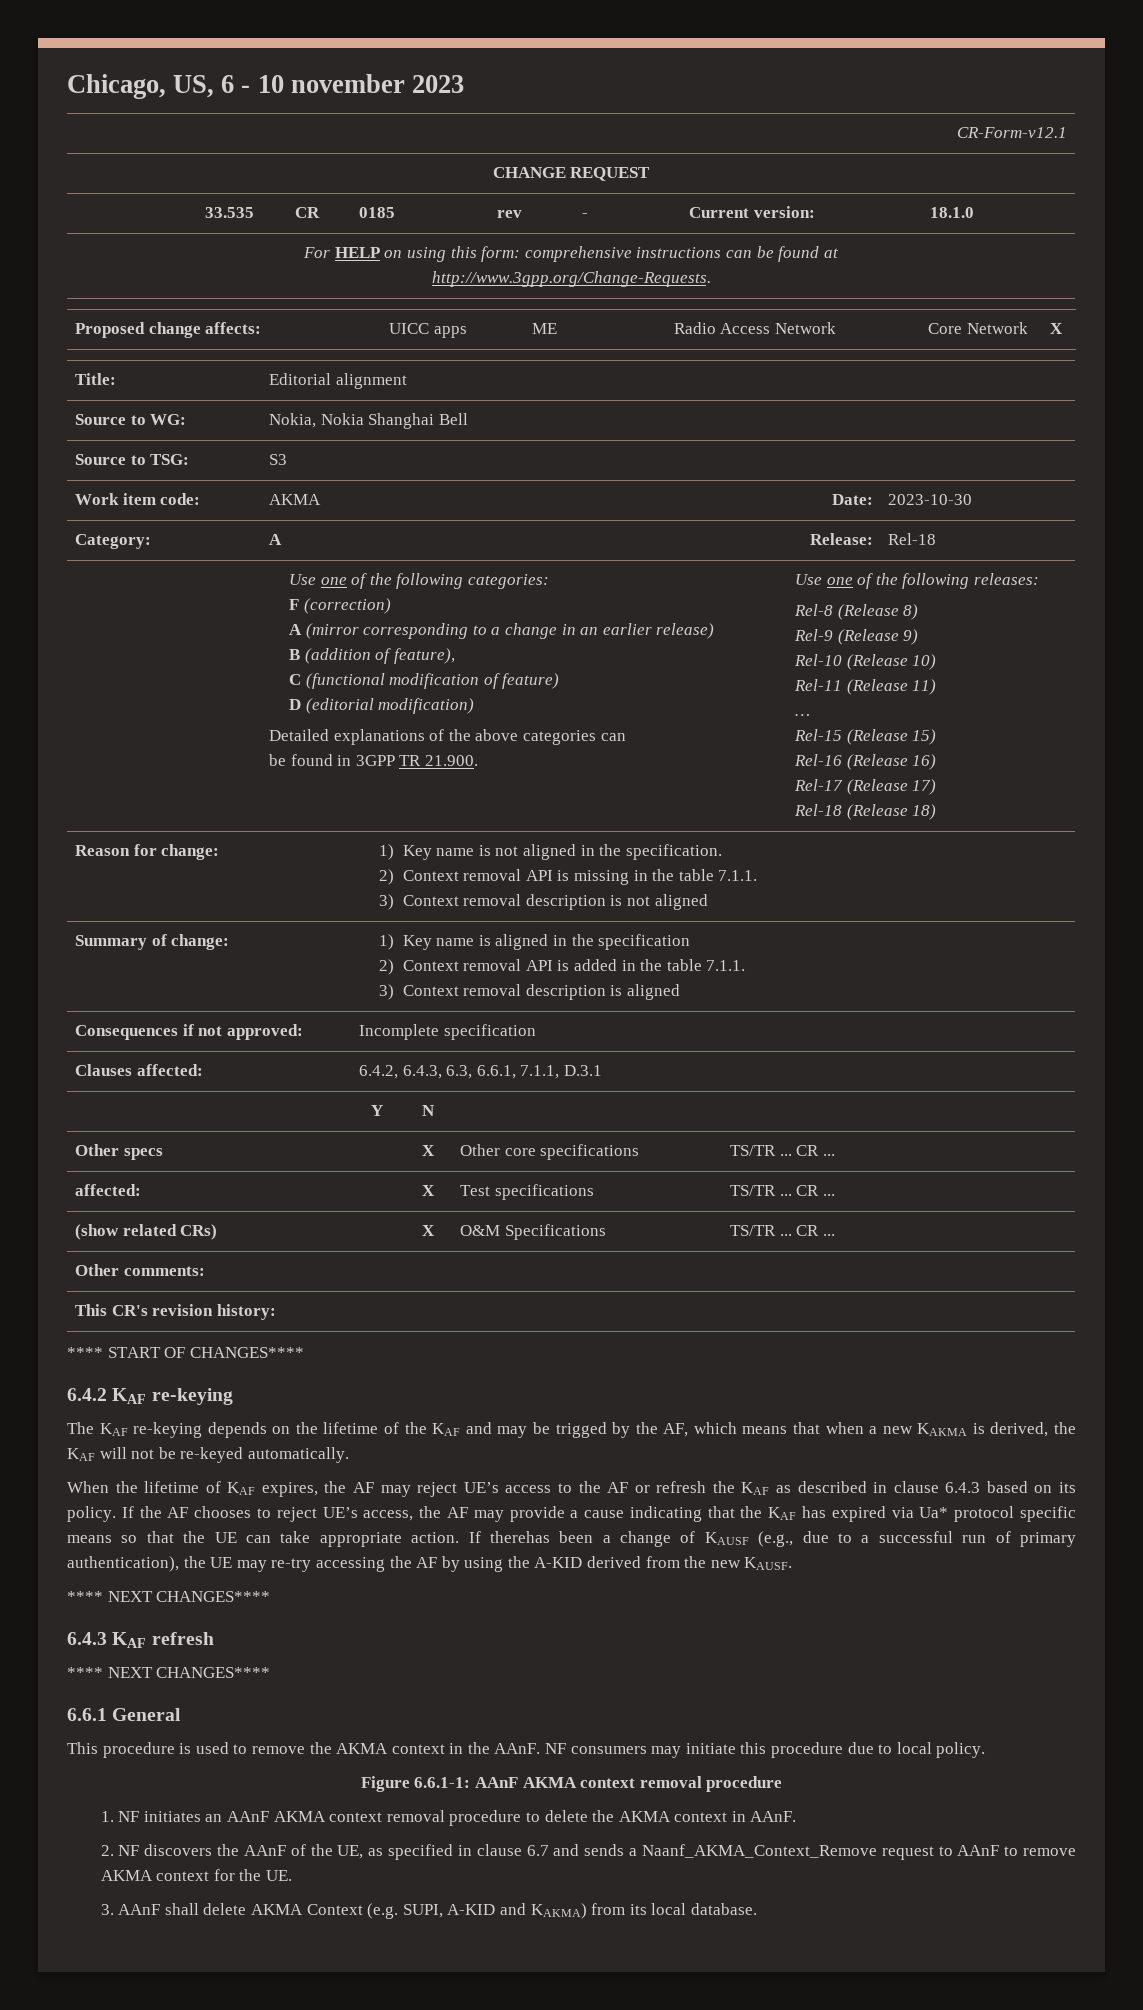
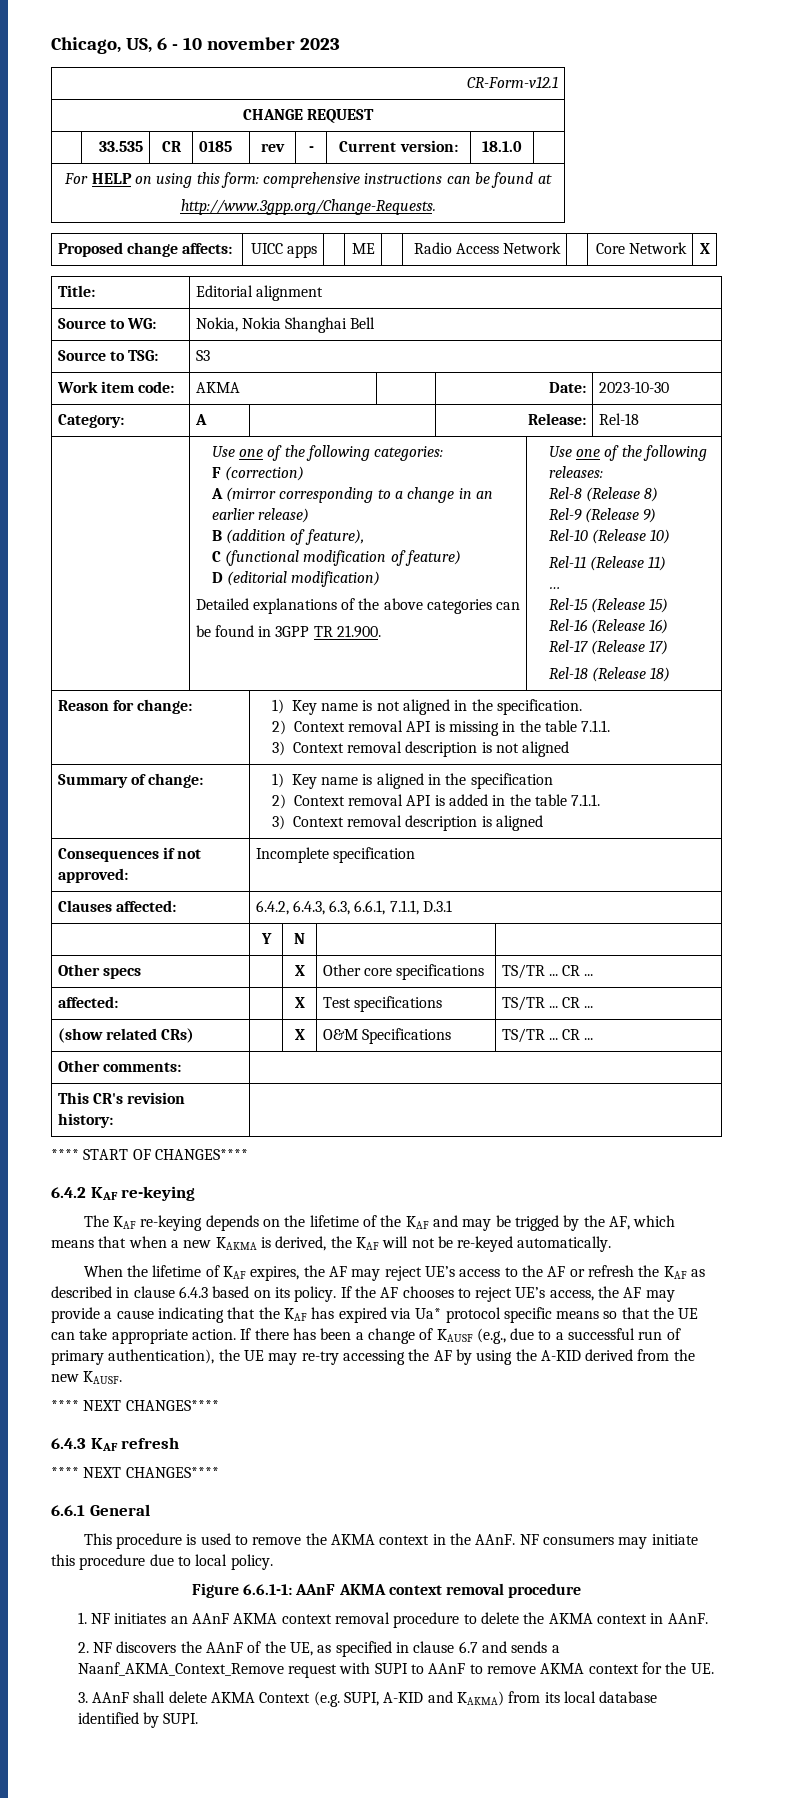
[489,1531,550,1543] therehas -> [254,1328,316,1340] there has
(934, 1853) none -> [339,1662,408,1674] with SUPI
[690,1903,757,1915] database. -> [599,1691,658,1703] [77,1712,199,1728] database identified by SUPI.

